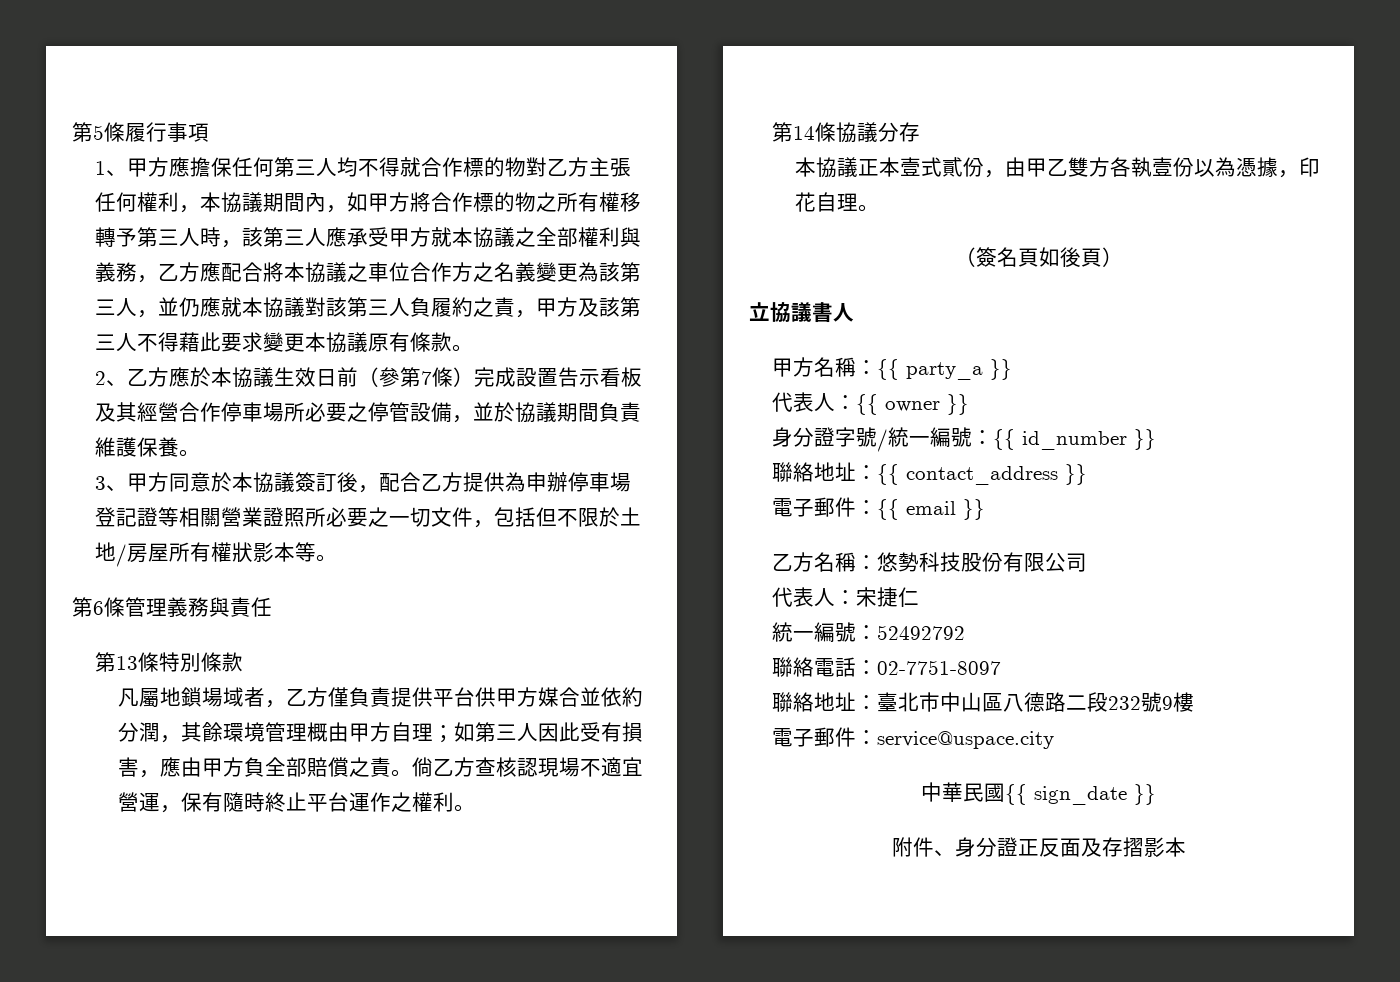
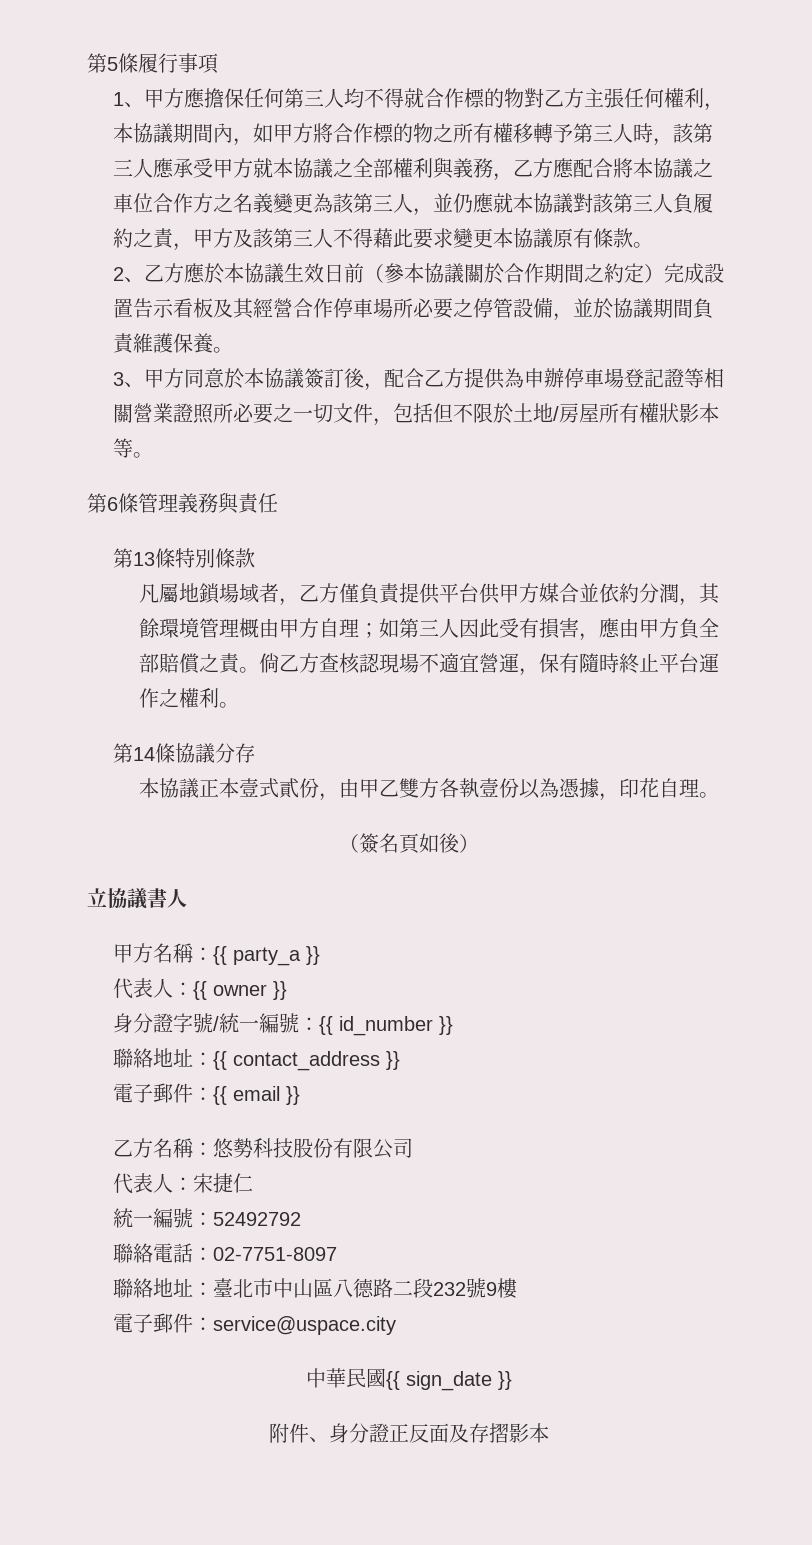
[400,367,454,387] 第7條 -> [404,263,645,284] 本協議關於合作期間之約定
[1080,248,1102,267] 頁 -> (460, 843) none

